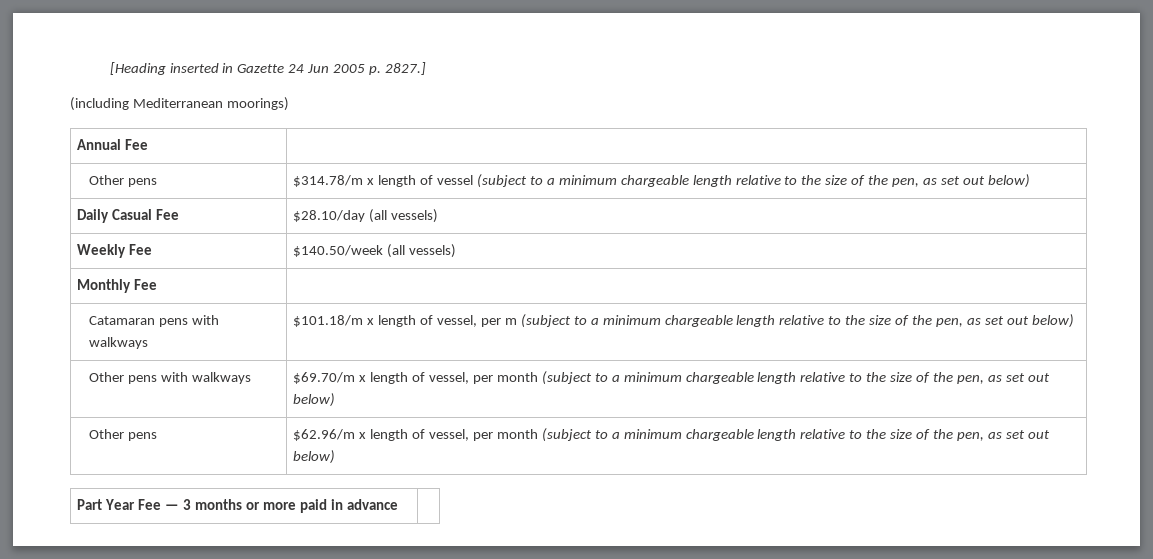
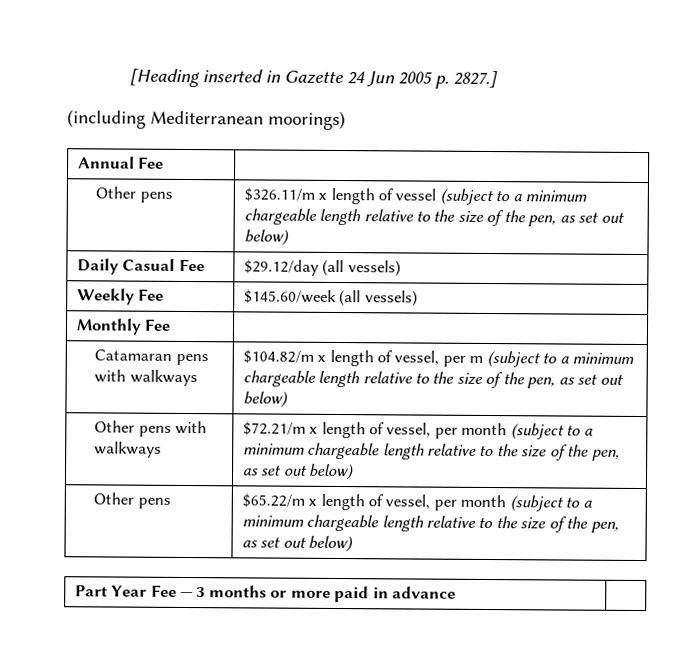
[293,175,364,187] $314.78/m -> [243,187,315,202] $326.11/m
[293,210,366,222] $28.10/day -> [243,259,319,276] $29.12/day
[293,245,384,257] $140.50/week -> [243,289,337,304] $145.60/week
[293,315,364,327] $101.18/m -> [242,349,314,364] $104.82/m
[293,372,356,384] $69.70/m -> [242,421,306,436] $72.21/m
[293,429,356,441] $62.96/m -> [241,493,305,508] $65.22/m

